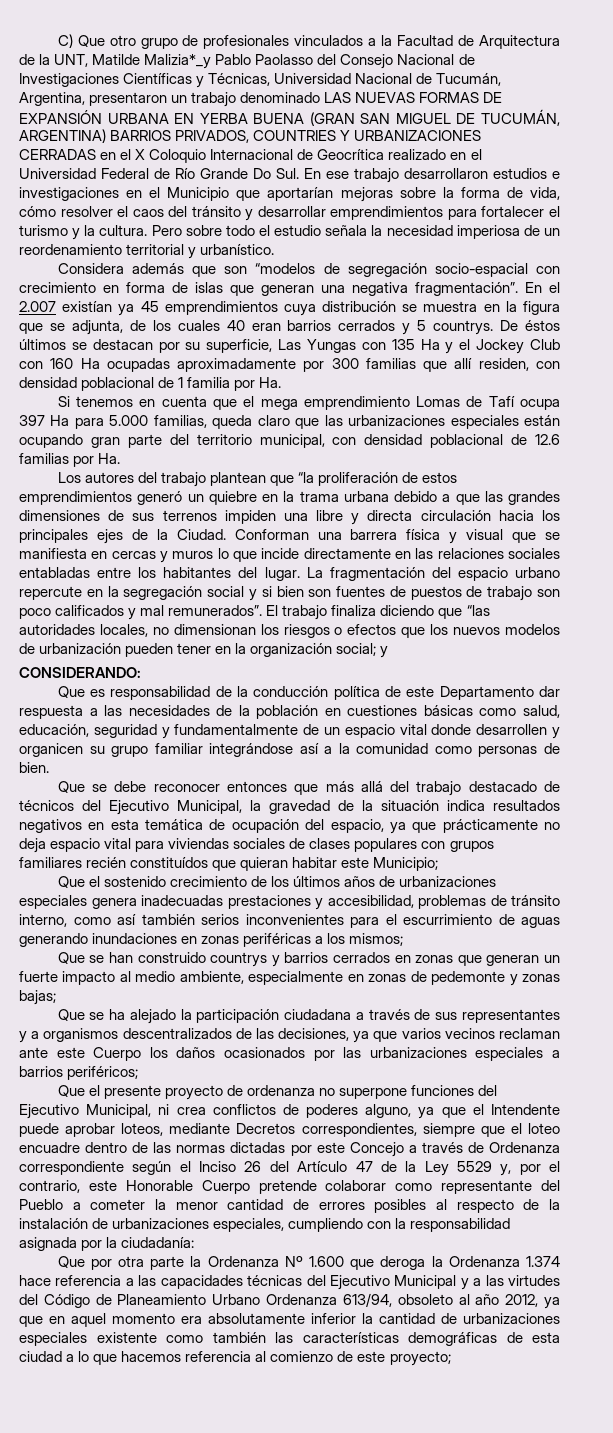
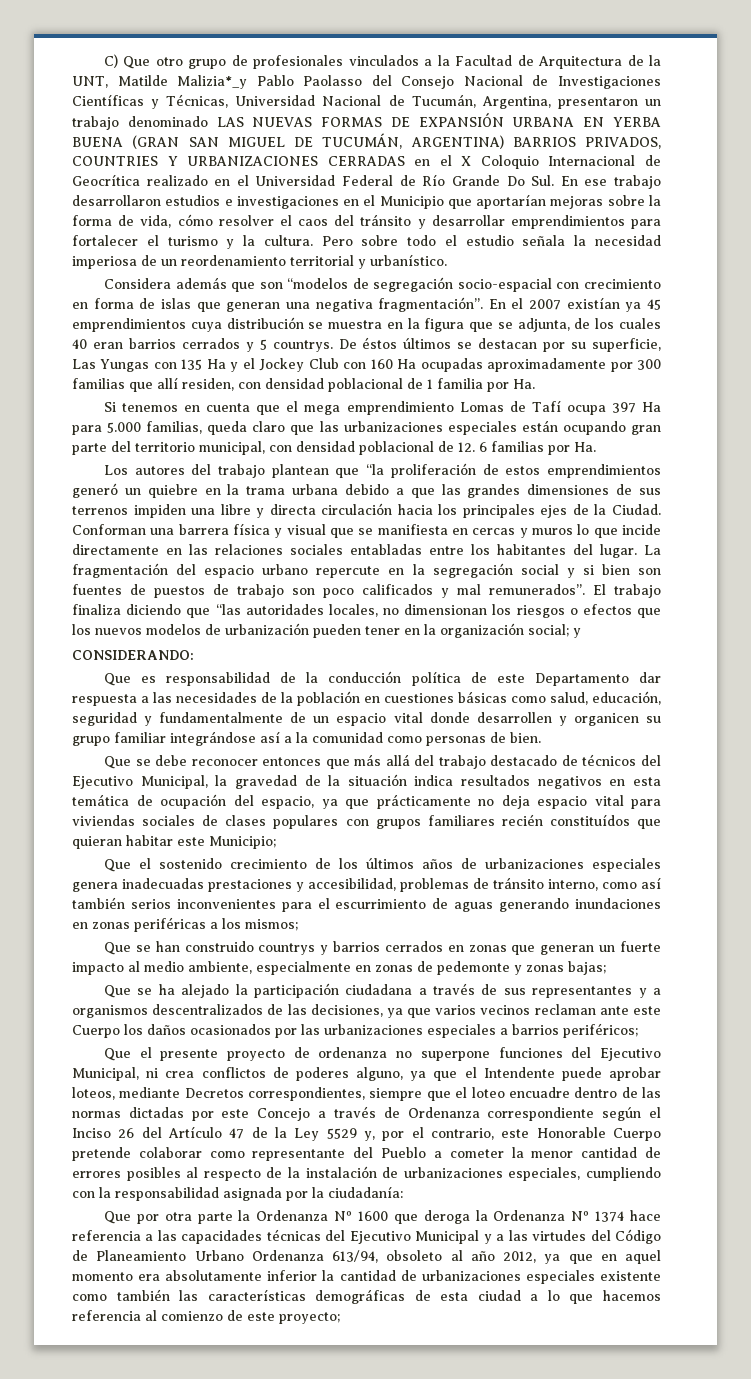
[19,301,56,312] 2.007 -> [529,299,562,310] 2007
[534,434,560,445] 12.6 -> [458,442,487,452] 12. 6
[309,1256,345,1267] 1.600 -> [357,1211,388,1221] 1600
[526,1256,560,1267] 1.374 -> [571,1211,625,1222] Nº 1374

